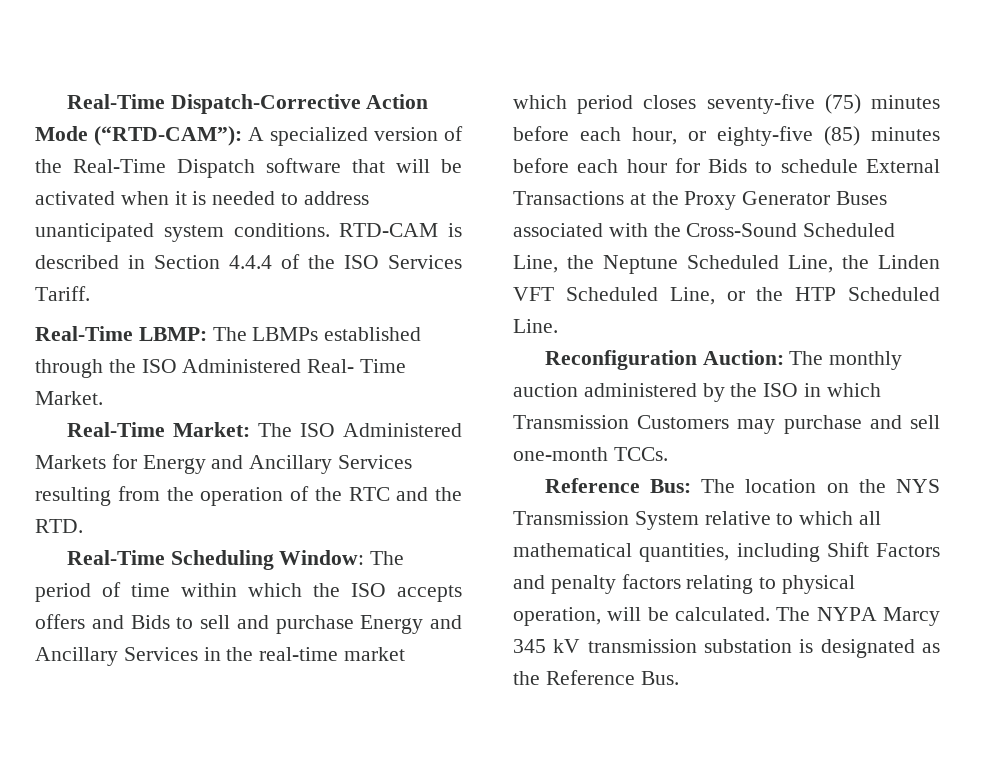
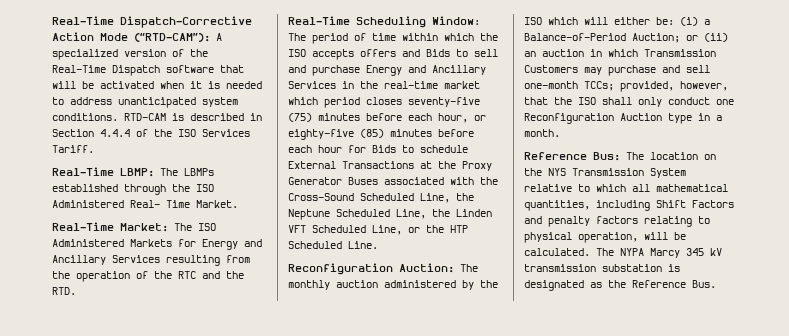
(799, 390) none -> [548,17,710,26] [524,33,728,43] [524,49,584,57] which will either be: (i) a Balance-of-Period Auction; or (ii) an auction
[613,447,668,461] TCCs. -> [584,81,728,92] [524,97,734,107] [524,113,722,124] [524,129,560,137] TCCs; provided, however, that the ISO shall only conduct one Reconfiguration Auction type in a month.

